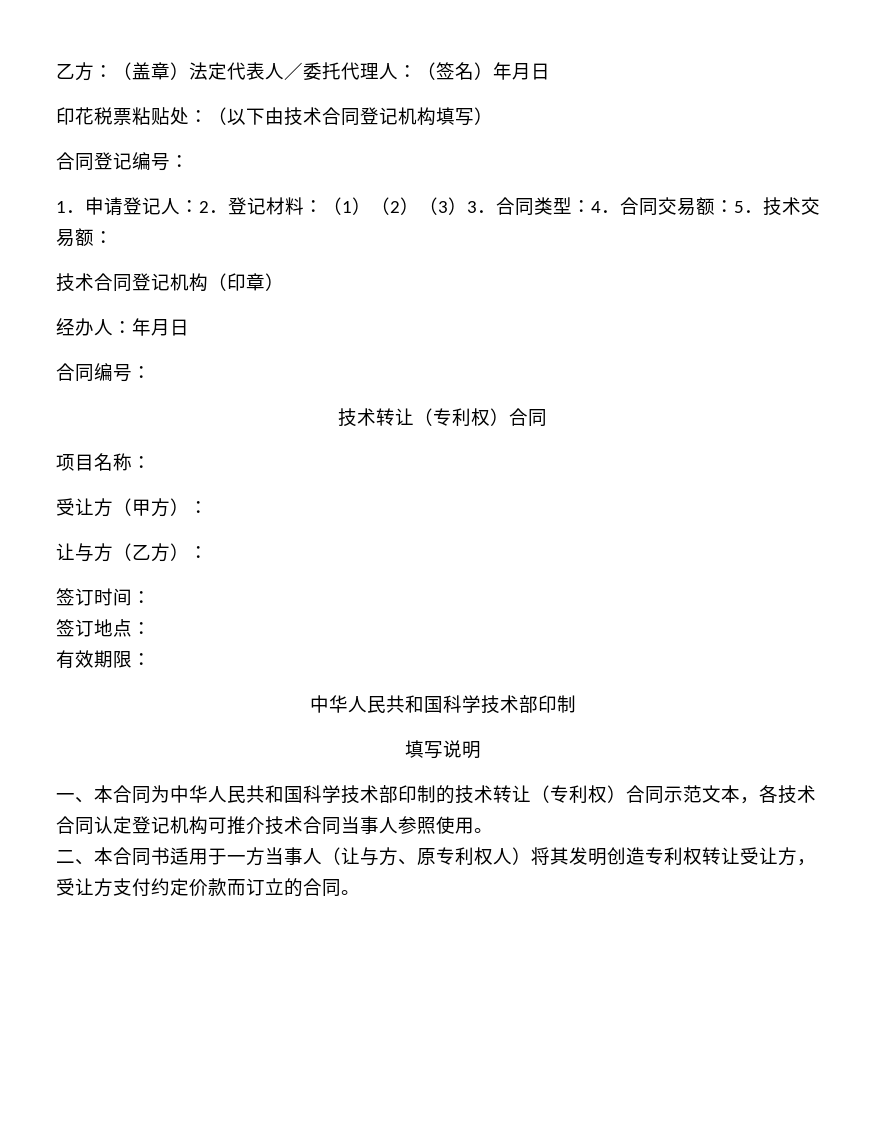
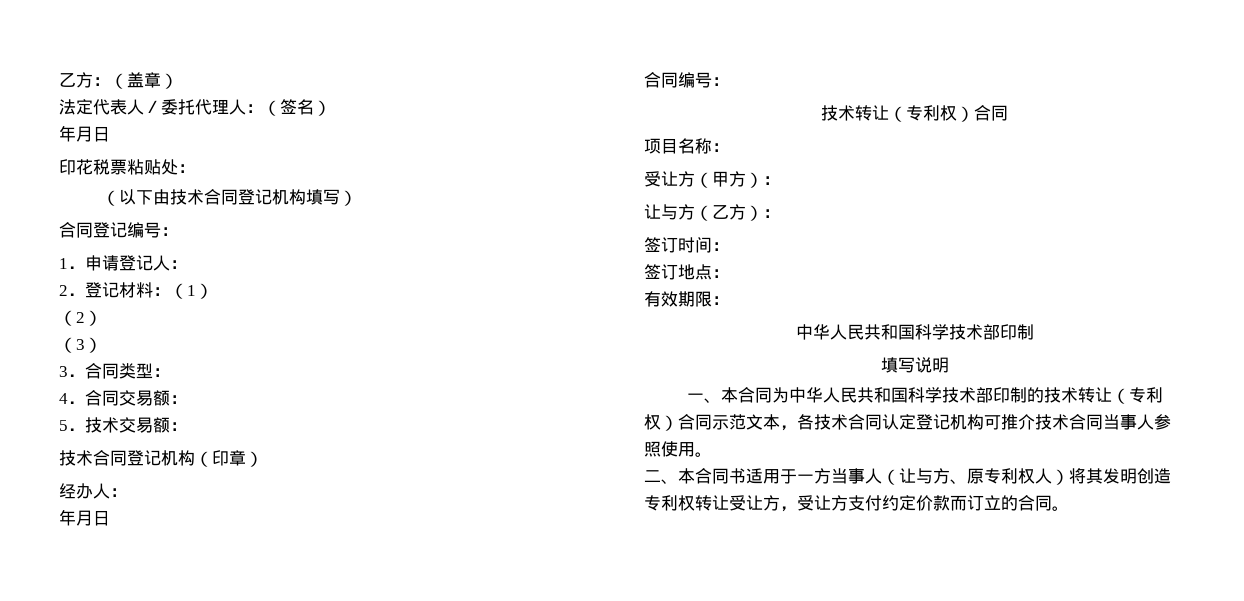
(189, 71) none -> (178, 81) //
(493, 71) none -> (331, 108) //
(208, 116) none -> (195, 168) //
(199, 206) none -> (187, 264) //
(371, 206) none -> (213, 291) //
(419, 206) none -> (102, 318) //
(467, 206) none -> (102, 345) //
(591, 206) none -> (170, 372) //
(734, 206) none -> (187, 399) //
(132, 327) none -> (127, 492) //

